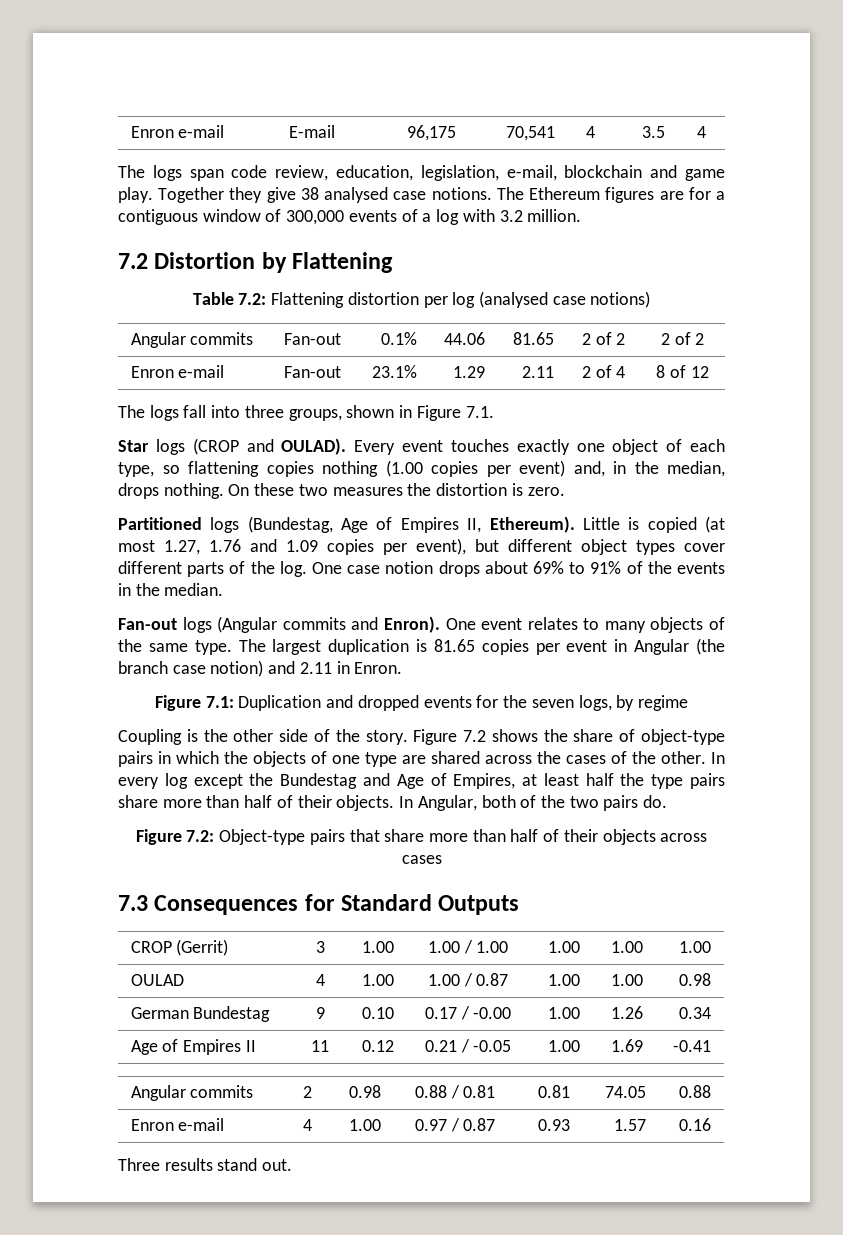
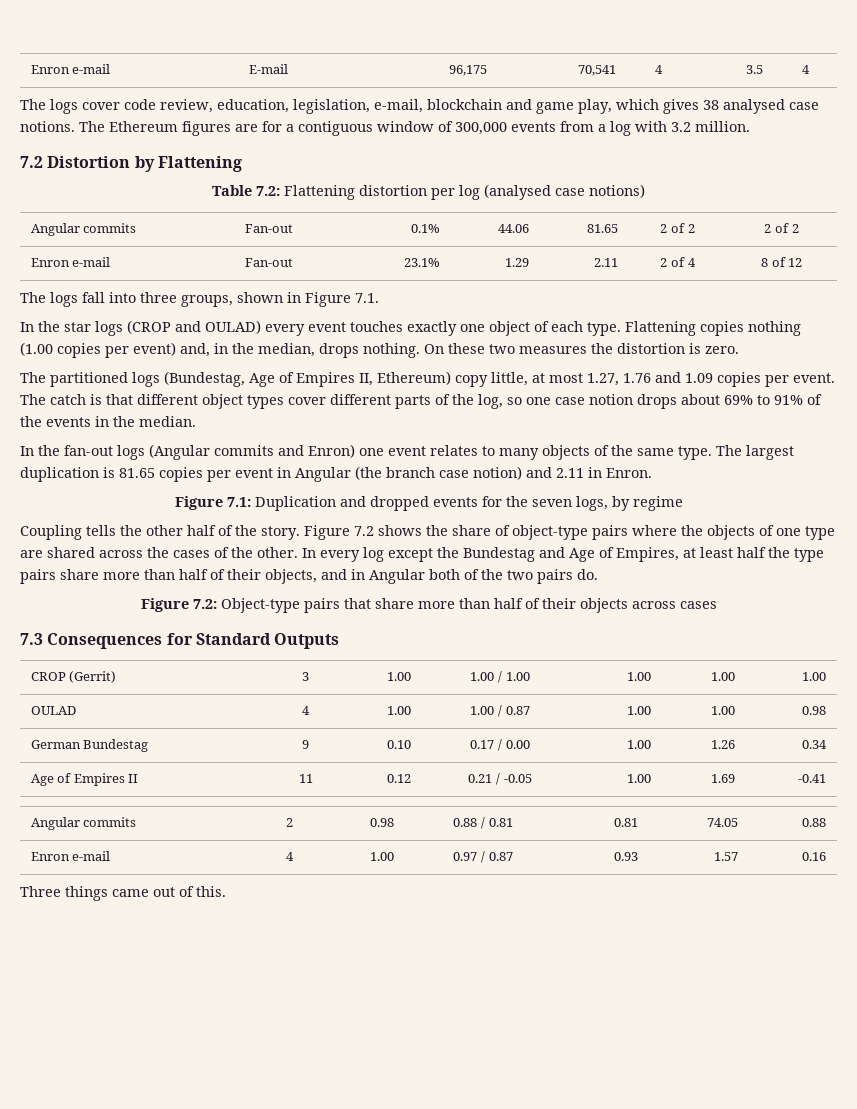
[189,169,224,181] span -> [82,102,120,110] cover
[118,187,296,203] play. Together they give -> [578,99,699,114] play, which gives
[401,209,418,222] of -> [560,121,594,132] from
[118,440,149,452] Star -> [20,321,91,332] In the star
[281,438,396,455] OULAD). Every -> [205,320,305,336] OULAD) every
[118,461,259,477] type, so flattening -> [587,321,696,336] type. Flattening
[118,517,202,530] Partitioned -> [20,372,128,387] The partitioned
[489,516,725,533] Ethereum). Little is copied (at -> [377,371,545,387] Ethereum) copy little, at
[416,538,499,555] event), but -> [793,373,835,383] [20,394,133,405] event. The catch is that
[279,561,342,577] log. One -> [478,394,551,409] log, so one
[118,618,177,630] Fan-out -> [20,445,113,456] In the fan-out
[383,616,476,633] Enron). One -> [308,444,384,458] Enron) one
[186,729,198,742] is -> [86,525,116,536] tells
[279,729,309,742] side -> [187,525,216,536] half
[158,751,219,764] in which -> [632,525,677,536] where
[336,795,477,811] objects. In Angular, -> [265,569,425,584] objects, and in Angular
[473,1007,512,1019] -0.00 -> [505,740,530,749] 0.00
[164,1158,293,1171] results stand out. -> [65,886,226,901] things came out of this.

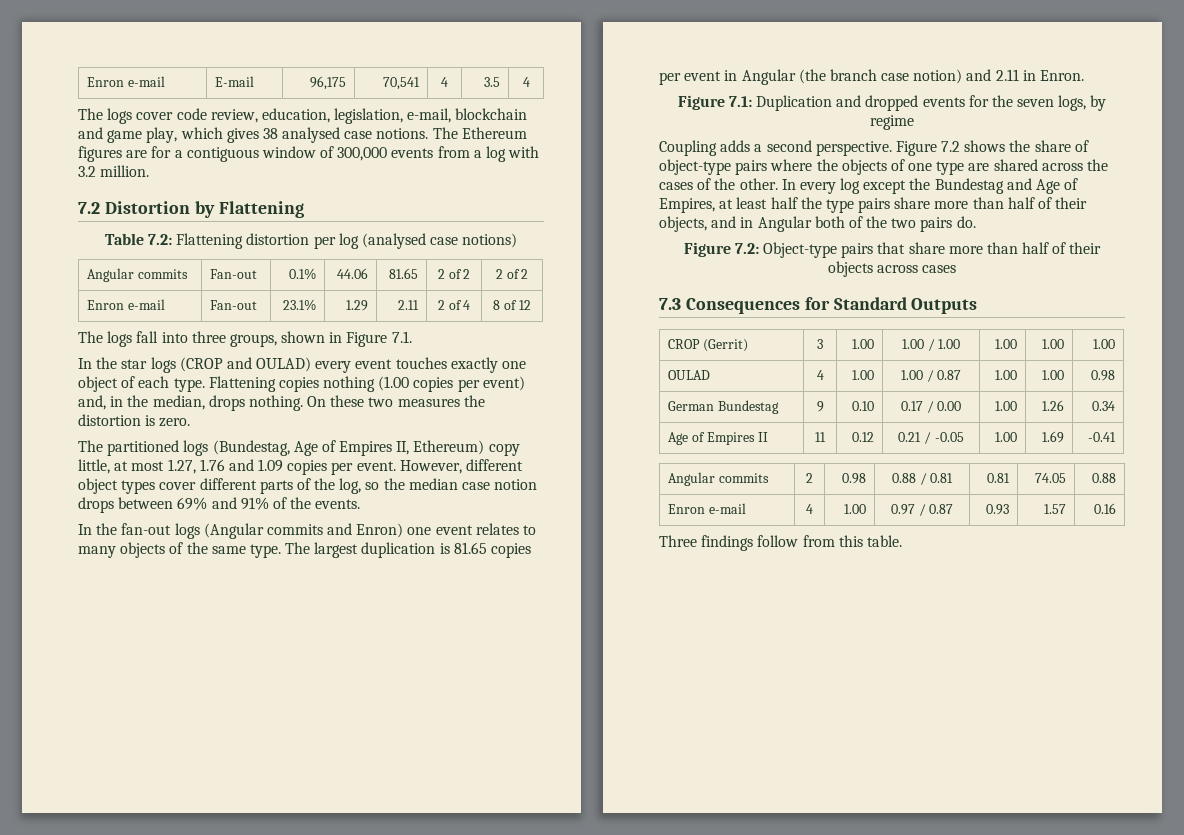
[20,394,133,405] The catch is that -> [399,460,462,474] However,
[526,397,551,405] one -> [383,478,458,490] the median
[681,394,822,405] [20,416,196,427] about 69% to 91% of the events in the median. -> [118,497,361,510] between 69% and 91% of the events.
[86,525,300,540] tells the other half of the story. -> [720,140,892,156] adds a second perspective.
[65,886,226,901] things came out of this. -> [701,535,902,551] findings follow from this table.

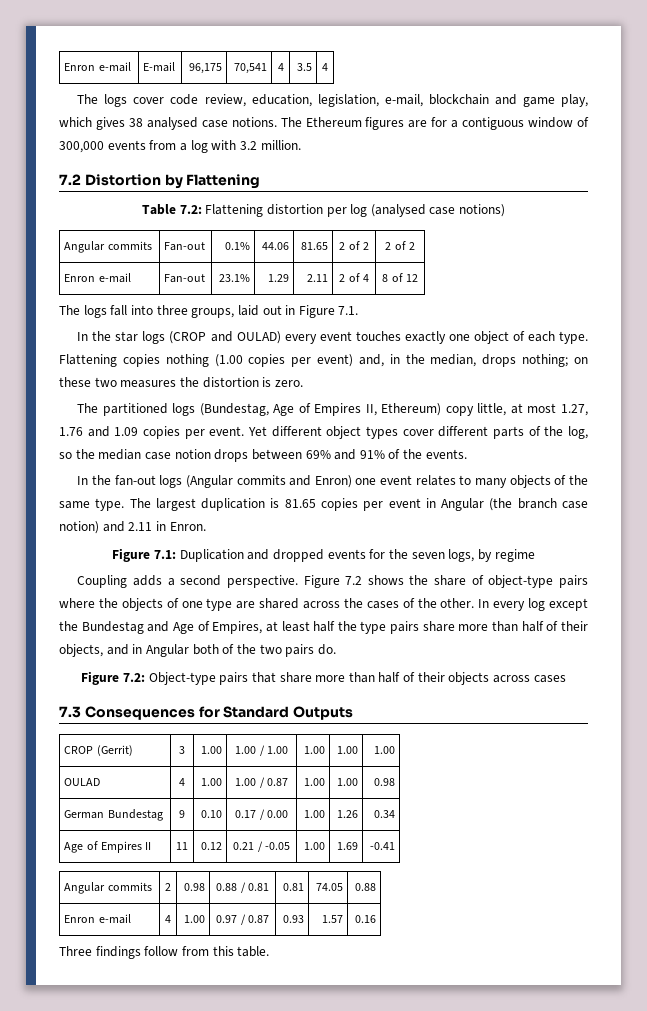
[281,331,326,343] shown -> [237,305,282,316] laid out
[248,395,327,411] nothing. On -> [522,354,589,367] nothing; on
[399,460,462,474] However, -> [247,426,267,436] Yet

